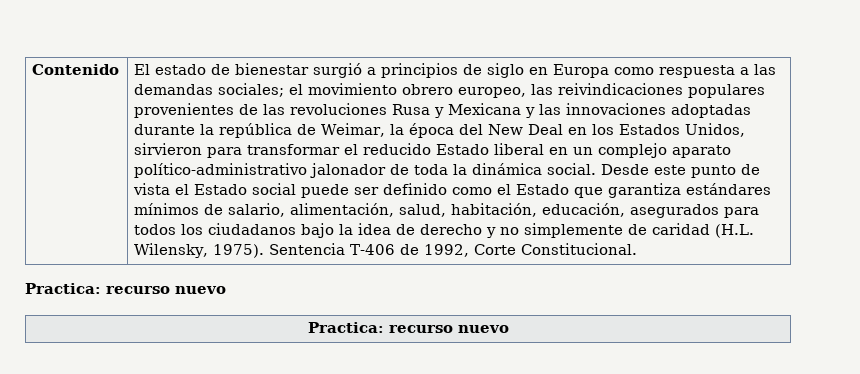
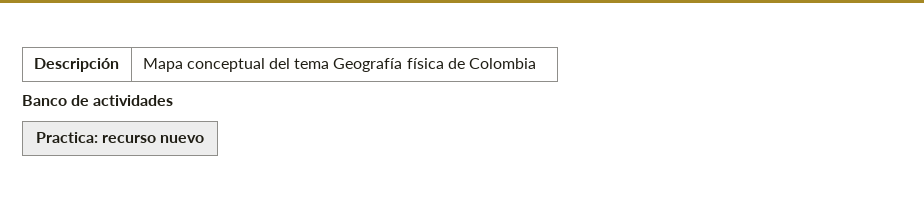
[32,64,120,75] [134,63,777,78] [134,83,766,98] [134,103,752,118] [134,123,746,138] [134,143,732,158] [134,163,761,178] [133,183,772,198] [134,203,760,218] [134,223,755,238] [134,243,638,258] [25,283,226,294] Contenido | El estado de bienestar surgió a principios de siglo en Europa como respuesta a las demandas sociales; el movimiento obrero europeo, las reivindicaciones populares provenientes de las revoluciones Rusa y Mexicana y las innovaciones adoptadas durante la república de Weimar, la época del New Deal en los Estados Unidos, sirvieron para transformar el reducido Estado liberal en un complejo aparato político-administrativo jalonador de toda la dinámica social. Desde este punto de vista el Estado social puede ser definido como el Estado que garantiza estándares mínimos de salario, alimentación, salud, habitación, educación, asegurados para todos los ciudadanos bajo la idea de derecho y no simplemente de caridad (H.L. Wilensky, 1975). Sentencia T-406 de 1992, Corte Constitucional. // Practica: recurso nuevo -> [33,58,119,72] [142,58,537,72] [22,95,174,106] Descripción | Mapa conceptual del tema Geografía física de Colombia // Banco de actividades

